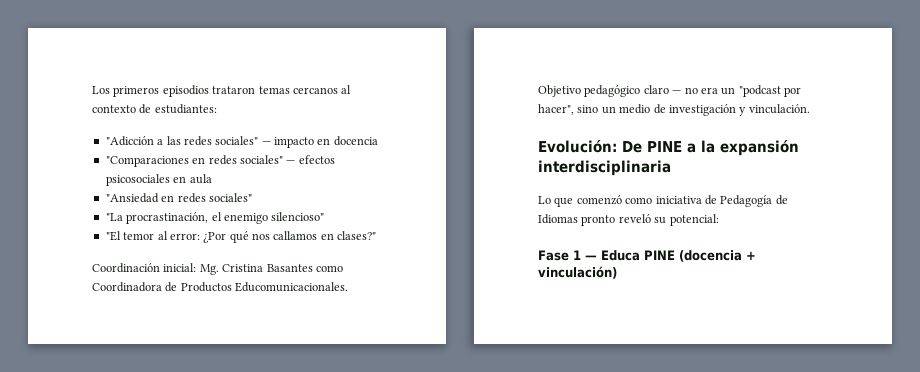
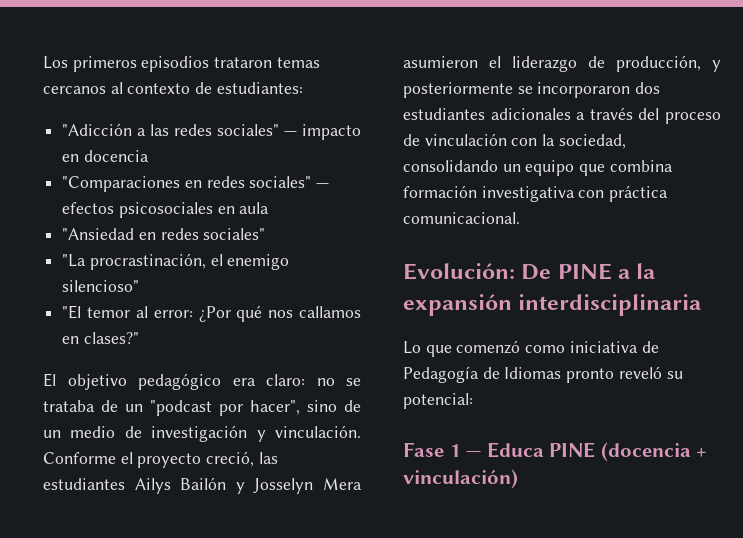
[92,263,343,275] [92,282,349,292] [538,85,718,97] Coordinación inicial: Mg. Cristina Basantes como Coordinadora de Productos Educomunicacionales. Objetivo pedagógico claro — no era -> [43,373,361,390] [43,400,118,412] El objetivo pedagógico era claro: no se trataba de
(599, 109) none -> [344,400,361,412] de
(810, 109) none -> [43,451,278,468] [43,477,362,494] [403,55,721,72] [403,82,661,98] [403,107,721,124] [403,133,626,149] [403,160,673,176] [403,185,669,202] [403,212,520,224] Conforme el proyecto creció, las estudiantes Ailys Bailón y Josselyn Mera asumieron el liderazgo de producción, y posteriormente se incorporaron dos estudiantes adicionales a través del proceso de vinculación con la sociedad, consolidando un equipo que combina formación investigativa con práctica comunicacional.

